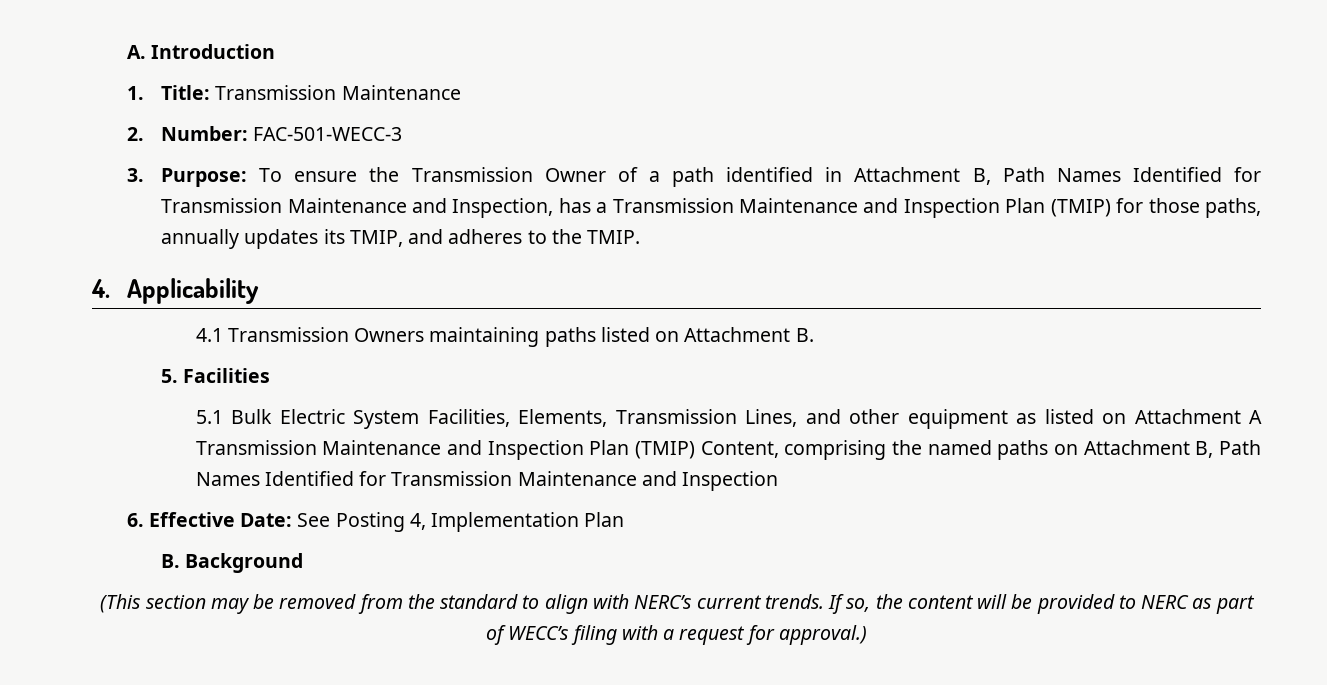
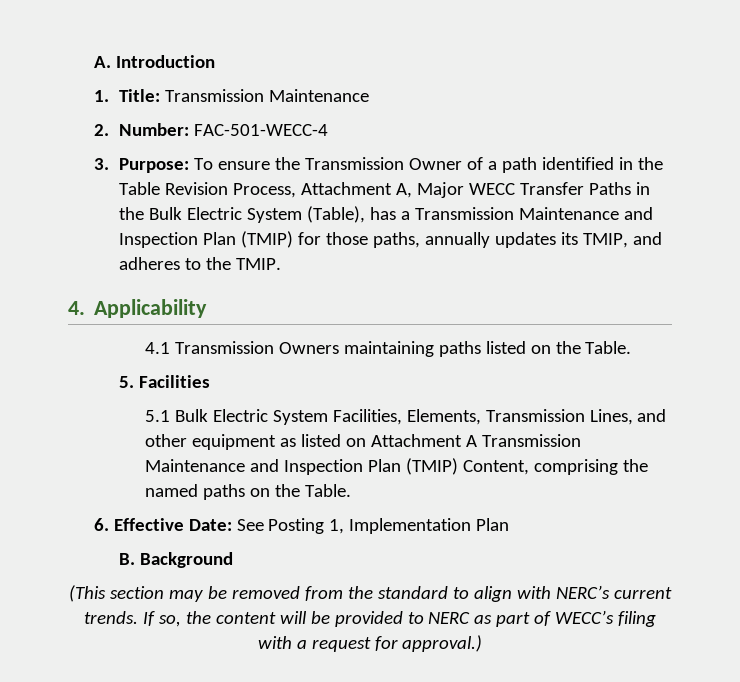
[253,127,403,141] FAC-501-WECC-3 -> [194,124,329,136] FAC-501-WECC-4
[854,167,1261,185] [161,198,554,218] Attachment B, Path Names Identified for Transmission Maintenance and Inspection, -> [637,157,663,170] [119,182,650,198] [119,206,366,223] the Table Revision Process, Attachment A, Major WECC Transfer Paths in the Bulk Electric System (Table),
[684,327,814,342] Attachment B. -> [555,341,632,354] the Table.
[1083,440,1262,458] [195,471,779,491] Attachment B, Path Names Identified for Transmission Maintenance and Inspection -> [274,484,351,497] the Table.
[409,513,426,530] 4, -> [329,519,345,534] 1,

